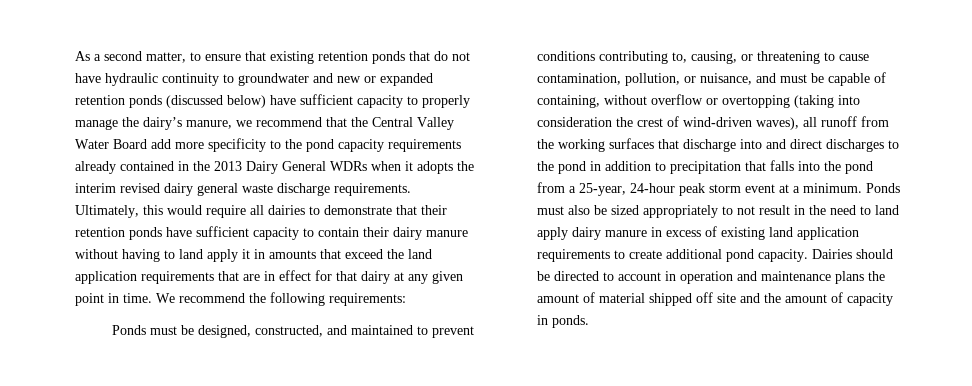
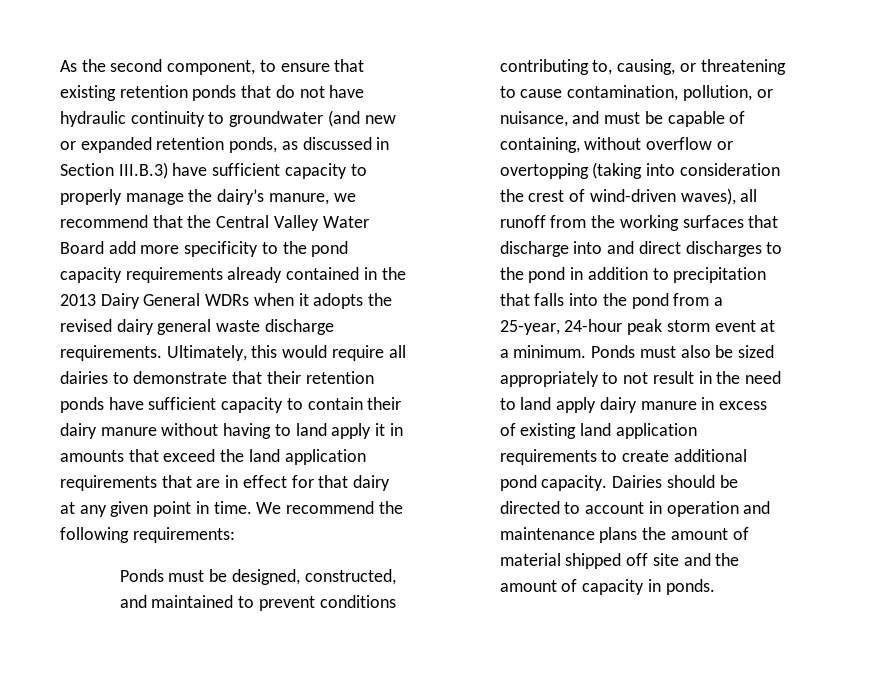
[94,51,186,63] a second matter, -> [81,59,256,75] the second component,
[313,73,333,83] and -> [327,110,360,127] (and
[129,95,266,108] ponds (discussed below) -> [229,137,390,153] [60,162,168,179] ponds, as discussed in Section III.B.3)
[75,183,116,193] interim -> (393, 299) none

